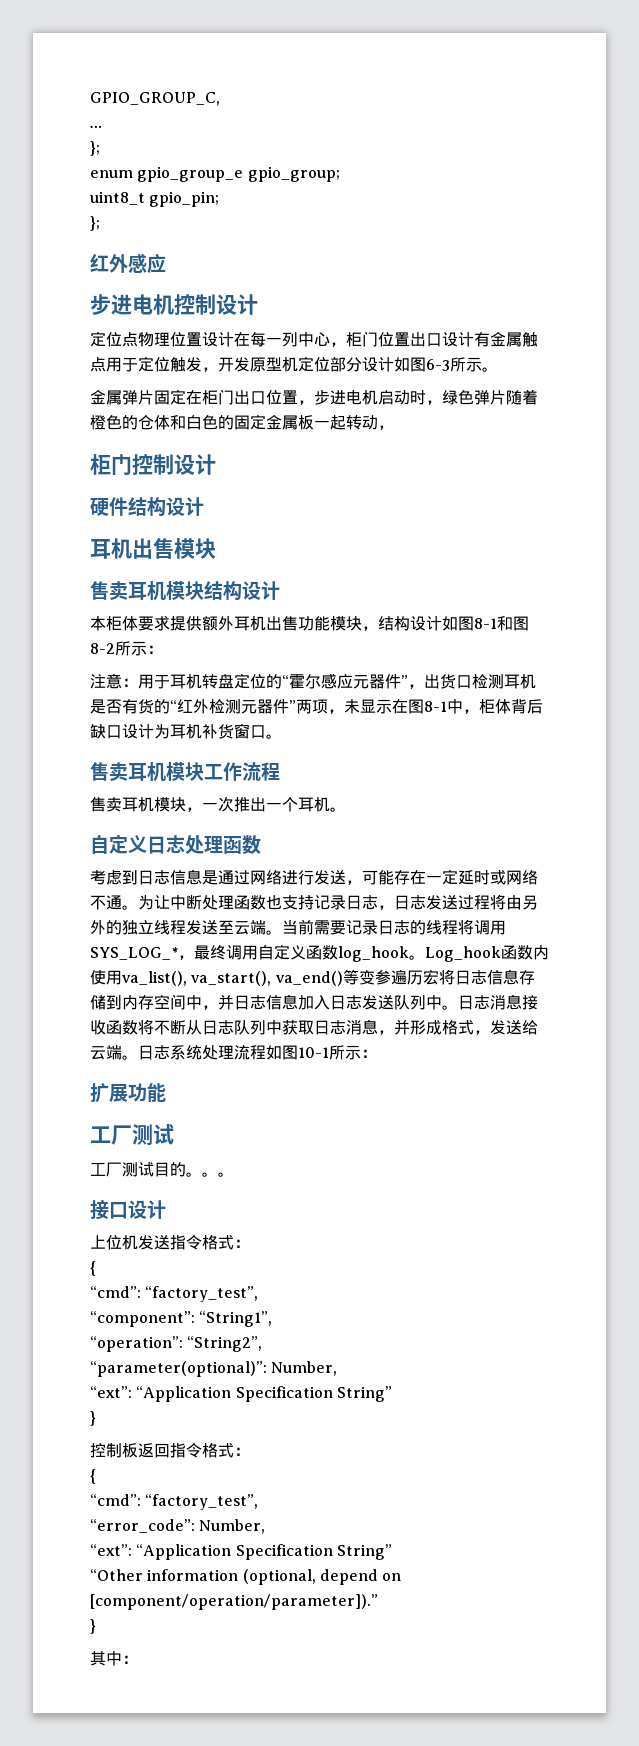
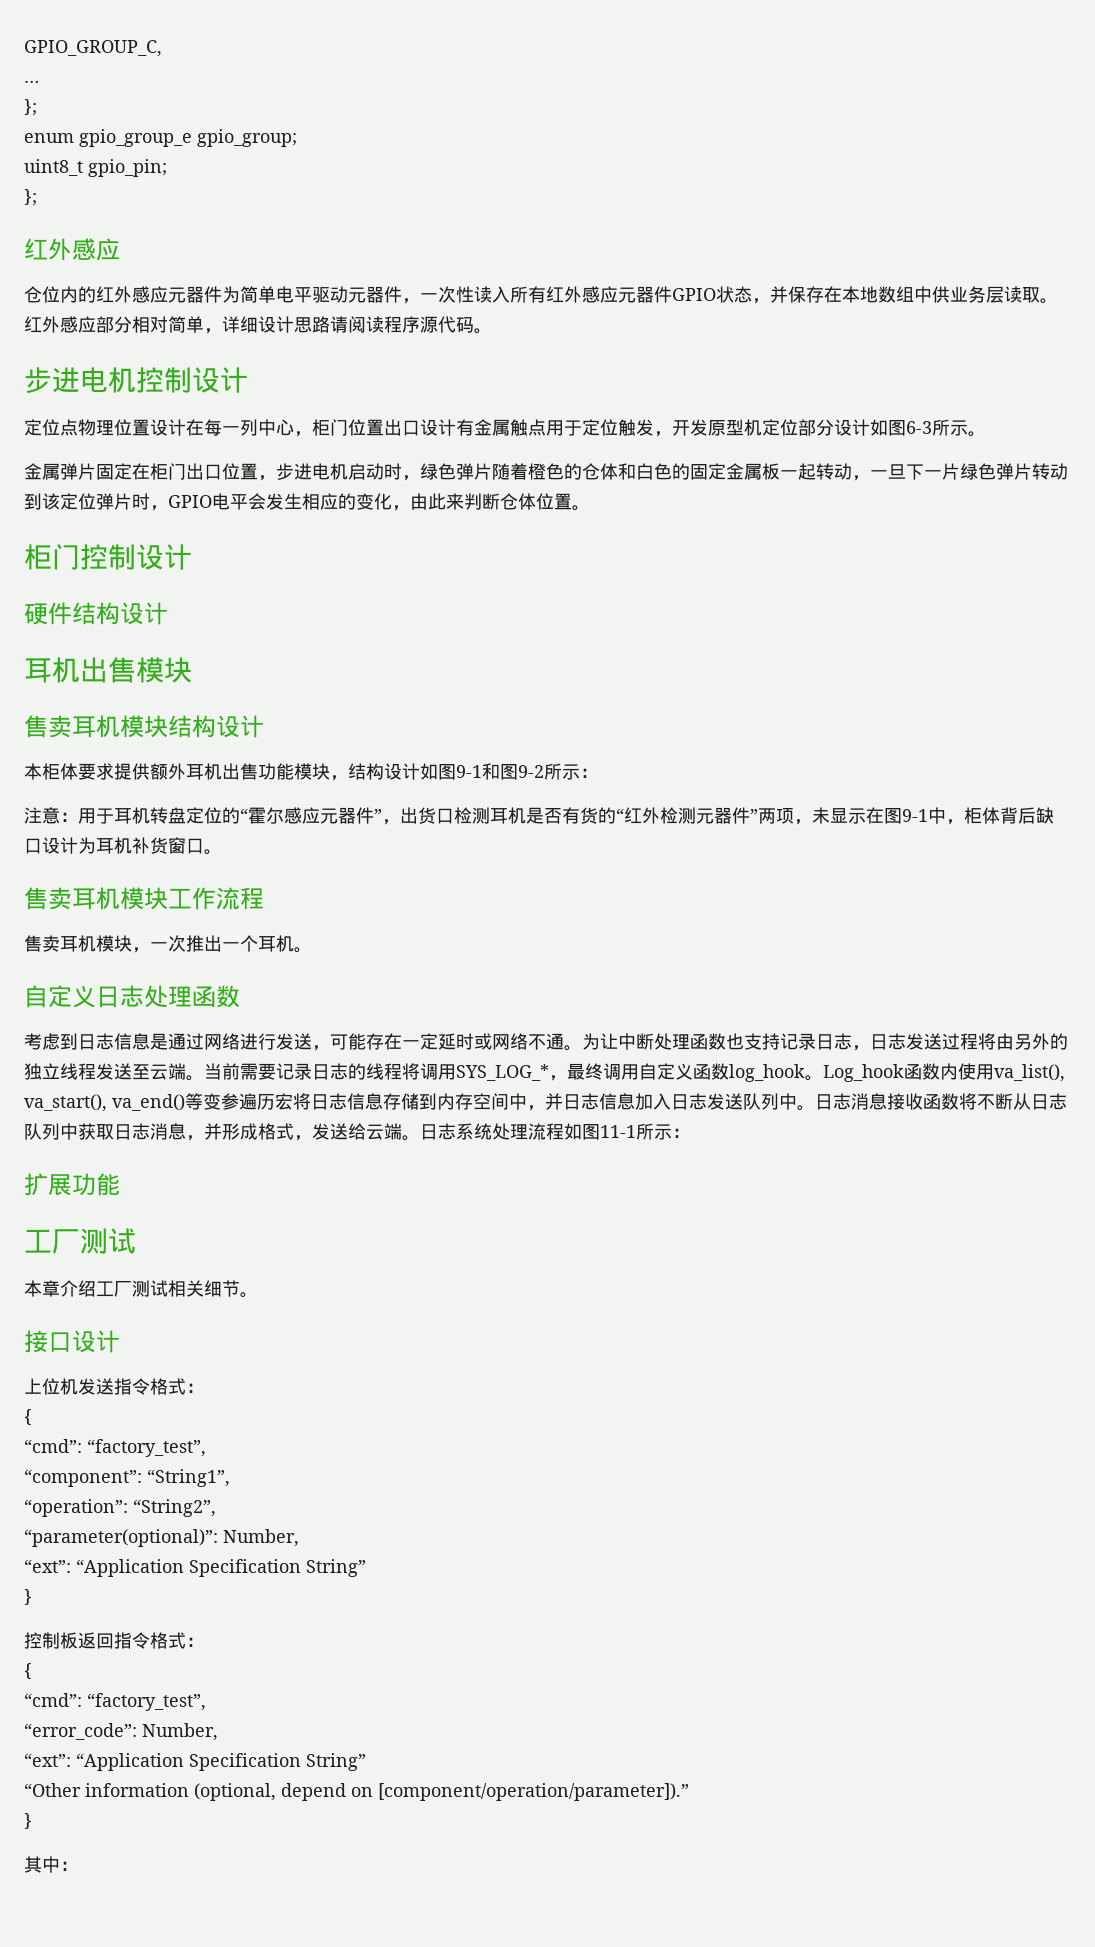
(166, 263) none -> [24,286,1058,304] [24,316,492,334] // 仓位内的红外感应元器件为简单电平驱动元器件，一次性读入所有红外感应元器件GPIO状态，并保存在本地数组中供业务层读取。红外感应部分相对简单，详细设计思路请阅读程序源代码。
(394, 427) none -> [870,463,1068,480] [24,493,590,511] 一旦下一片绿色弹片转动到该定位弹片时，GPIO电平会发生相应的变化，由此来判断仓体位置。
[474,616,529,631] [90,643,115,654] 8-1和图8-2 -> [456,763,544,780] 9-1和图9-2
[424,701,447,712] 8-1 -> [902,809,928,822] 9-1
[298,1047,329,1058] 10-1 -> [600,1125,636,1138] 11-1
[90,1162,218,1177] 工厂测试目的。。 -> [24,1280,240,1297] 本章介绍工厂测试相关细节

